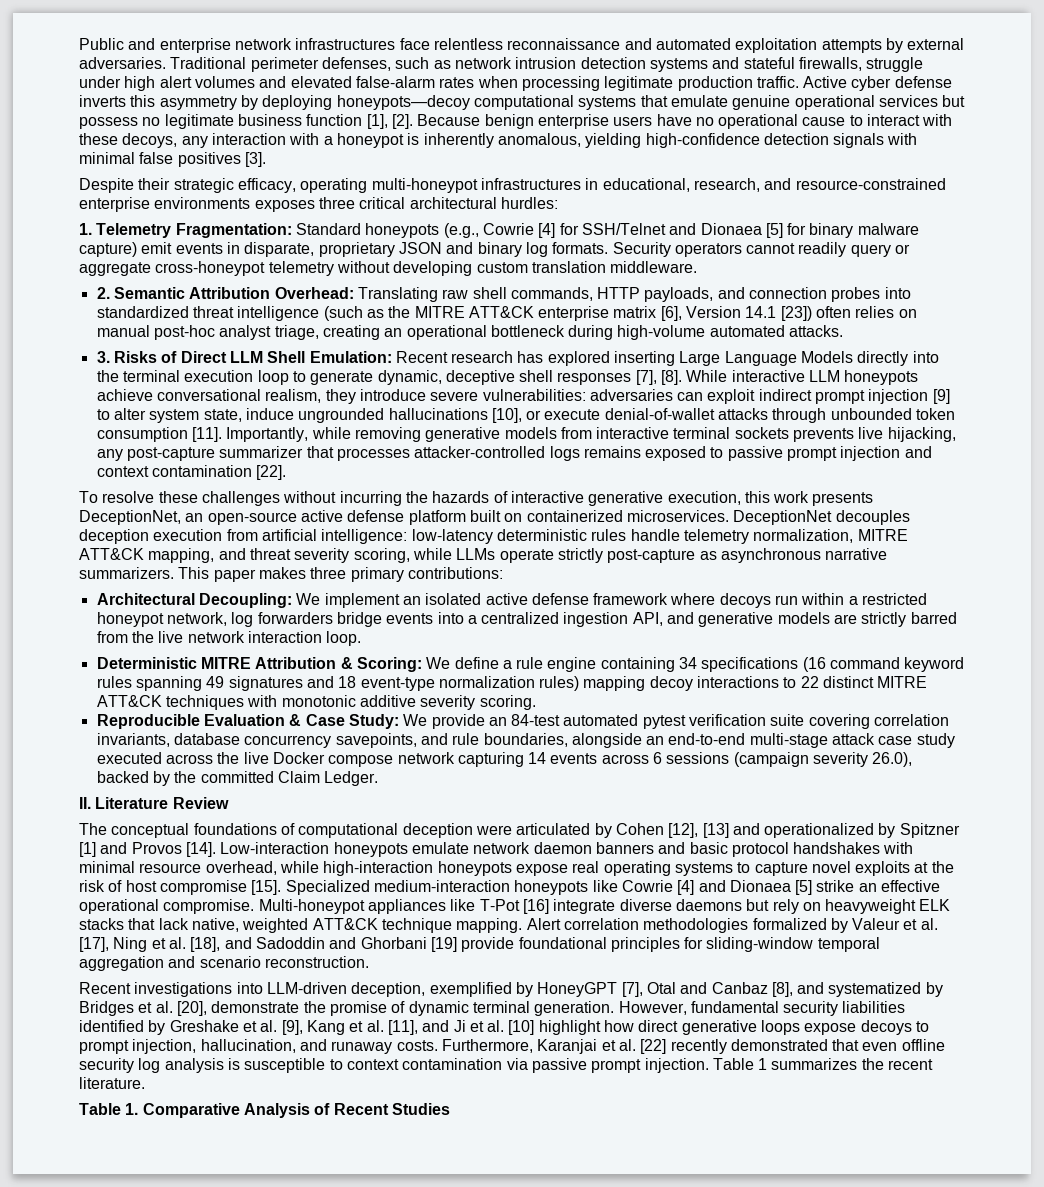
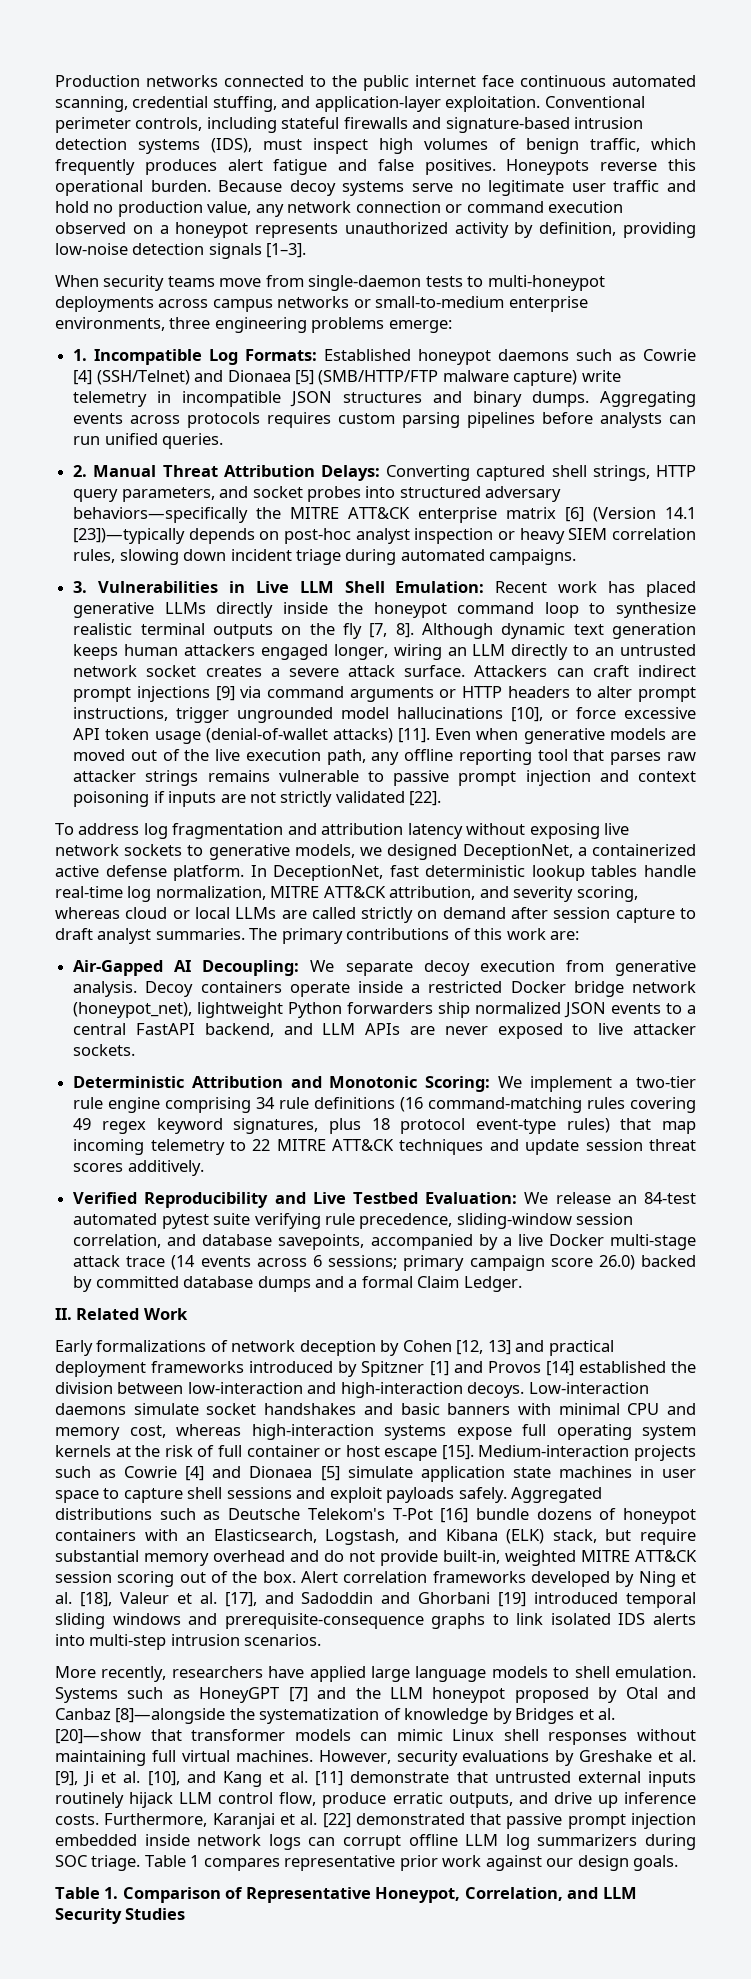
[79,38,965,53] [79,57,924,72] [79,76,952,91] [79,95,966,110] [79,114,953,129] [79,133,918,148] [79,152,266,167] [79,178,946,193] [79,197,558,212] [79,223,919,238] [79,242,911,257] [79,261,698,276] [96,287,911,302] [96,306,384,321] Public and enterprise network infrastructures face relentless reconnaissance and automated exploitation attempts by external adversaries. Traditional perimeter defenses, such as network intrusion detection systems and stateful firewalls, struggle under high alert volumes and elevated false-alarm rates when processing legitimate production traffic. Active cyber defense inverts this asymmetry by deploying honeypots—decoy computational systems that emulate genuine operational services but possess no legitimate business function [1], [2]. Because benign enterprise users have no operational cause to interact with these decoys, any interaction with a honeypot is inherently anomalous, yielding high-confidence detection signals with minimal false positives [3]. // Despite their strategic efficacy, operating multi-honeypot infrastructures in educational, research, and resource-constrained enterprise environments exposes three critical architectural hurdles: // 1. Telemetry Fragmentation: Standard honeypots (e.g., Cowrie [4] for SSH/Telnet and Dionaea [5] for binary malware capture) emit events in disparate, proprietary JSON and binary log formats. Security operators cannot readily query or aggregate cross-honeypot telemetry without developing custom translation middleware. // 2. Semantic Attribution Overhead: Translating raw shell commands, HTTP payloads, and connection probes into standardized threat intelligence (such as -> [55,75,696,91] [55,96,645,112] [55,117,644,133] [55,138,696,154] [55,159,696,175] [55,180,697,196] [55,201,624,217] [55,222,696,238] [55,243,307,259] [55,275,605,291] [55,296,588,312] [55,317,452,333] [73,349,696,365] [73,370,621,386] [73,391,696,407] [73,412,697,428] [73,433,224,449] [73,465,696,481] [73,486,562,502] [73,507,249,523] Production networks connected to the public internet face continuous automated scanning, credential stuffing, and application-layer exploitation. Conventional perimeter controls, including stateful firewalls and signature-based intrusion detection systems (IDS), must inspect high volumes of benign traffic, which frequently produces alert fatigue and false positives. Honeypots reverse this operational burden. Because decoy systems serve no legitimate user traffic and hold no production value, any network connection or command execution observed on a honeypot represents unauthorized activity by definition, providing low-noise detection signals [1–3]. // When security teams move from single-daemon tests to multi-honeypot deployments across campus networks or small-to-medium enterprise environments, three engineering problems emerge: // 1. Incompatible Log Formats: Established honeypot daemons such as Cowrie [4] (SSH/Telnet) and Dionaea [5] (SMB/HTTP/FTP malware capture) write telemetry in incompatible JSON structures and binary dumps. Aggregating events across protocols requires custom parsing pipelines before analysts can run unified queries. // 2. Manual Threat Attribution Delays: Converting captured shell strings, HTTP query parameters, and socket probes into structured adversary behaviors—specifically
[660,306,917,321] [96,325,844,340] [96,351,939,366] [96,370,919,385] [96,389,950,404] [96,408,956,423] [96,427,956,442] [96,446,707,461] [6], Version 14.1 [23]) often relies on manual post-hoc analyst triage, creating an operational bottleneck during high-volume automated attacks. // 3. Risks of Direct LLM Shell Emulation: Recent research has explored inserting Large Language Models directly into the terminal execution loop to generate dynamic, deceptive shell responses [7], [8]. While interactive LLM honeypots achieve conversational realism, they introduce severe vulnerabilities: adversaries can exploit indirect prompt injection [9] to alter system state, induce ungrounded hallucinations [10], or execute denial-of-wallet attacks through unbounded token consumption [11]. Importantly, while removing generative models from interactive terminal sockets prevents live hijacking, any post-capture summarizer that processes attacker-controlled logs remains exposed -> [565,507,697,522] [73,528,696,544] [73,549,577,565] [73,581,696,597] [73,602,696,618] [73,623,697,639] [73,644,696,660] [73,665,697,677] [73,686,696,702] [73,707,697,723] [73,728,697,744] [73,749,696,765] [73,770,359,786] [6] (Version 14.1 [23])—typically depends on post-hoc analyst inspection or heavy SIEM correlation rules, slowing down incident triage during automated campaigns. // 3. Vulnerabilities in Live LLM Shell Emulation: Recent work has placed generative LLMs directly inside the honeypot command loop to synthesize realistic terminal outputs on the fly [7, 8]. Although dynamic text generation keeps human attackers engaged longer, wiring an LLM directly to an untrusted network socket creates a severe attack surface. Attackers can craft indirect prompt injections [9] via command arguments or HTTP headers to alter prompt instructions, trigger ungrounded model hallucinations [10], or force excessive API token usage (denial-of-wallet attacks) [11]. Even when generative models are moved out of the live execution path, any offline reporting tool that parses raw attacker strings remains vulnerable
[151,465,287,480] [79,491,874,506] [79,510,910,525] [79,529,908,544] [79,548,888,563] [79,567,503,582] [96,593,928,608] [96,612,957,627] [96,631,362,646] [96,657,965,672] [96,676,780,691] contamination [22]. // To resolve these challenges without incurring the hazards of interactive generative execution, this work presents DeceptionNet, an open-source active defense platform built on containerized microservices. DeceptionNet decouples deception execution from artificial intelligence: low-latency deterministic rules handle telemetry normalization, MITRE ATT&CK mapping, and threat severity scoring, while LLMs operate strictly post-capture as asynchronous narrative summarizers. This paper makes three primary contributions: // Architectural Decoupling: We implement an isolated active defense framework where decoys run within a restricted honeypot network, log forwarders bridge events into a centralized ingestion API, and generative models are strictly barred from the live network interaction loop. // Deterministic MITRE Attribution & Scoring: We define a rule engine containing 34 specifications (16 command keyword rules spanning 49 signatures and 18 event-type normalization rules) mapping decoy interactions -> [73,791,442,807] [55,823,630,839] [55,844,696,860] [55,865,696,881] [55,886,638,902] [55,907,696,923] [55,928,580,944] [73,960,696,976] [73,981,696,997] [73,1002,697,1018] [73,1023,696,1039] [73,1044,136,1056] [73,1076,697,1092] [73,1097,696,1113] [73,1118,697,1134] [73,1139,225,1155] poisoning if inputs are not strictly validated [22]. // To address log fragmentation and attribution latency without exposing live network sockets to generative models, we designed DeceptionNet, a containerized active defense platform. In DeceptionNet, fast deterministic lookup tables handle real-time log normalization, MITRE ATT&CK attribution, and severity scoring, whereas cloud or local LLMs are called strictly on demand after session capture to draft analyst summaries. The primary contributions of this work are: // Air-Gapped AI Decoupling: We separate decoy execution from generative analysis. Decoy containers operate inside a restricted Docker bridge network (honeypot_net), lightweight Python forwarders ship normalized JSON events to a central FastAPI backend, and LLM APIs are never exposed to live attacker sockets. // Deterministic Attribution and Monotonic Scoring: We implement a two-tier rule engine comprising 34 rule definitions (16 command-matching rules covering 49 regex keyword signatures, plus 18 protocol event-type rules) that map incoming telemetry
[823,676,875,688] distinct -> (271, 1145) none
[247,695,536,710] [96,714,950,729] [96,733,955,748] [96,752,913,767] [96,771,379,786] [79,797,229,809] [79,823,875,838] with monotonic additive severity scoring. // Reproducible Evaluation & Case Study: We provide an 84-test automated pytest verification suite covering correlation invariants, database concurrency savepoints, and rule boundaries, alongside an end-to-end multi-stage attack case study executed across the live Docker compose network capturing 14 events across 6 sessions (campaign severity 26.0), backed by the committed Claim Ledger. // II. Literature Review // The conceptual foundations of computational deception were articulated by Cohen [12], [13] and operationalized -> [489,1139,696,1155] [73,1160,204,1176] [73,1192,696,1208] [73,1213,634,1229] [73,1234,696,1250] [73,1255,696,1271] [73,1276,522,1292] [55,1308,188,1320] [55,1340,614,1356] [55,1361,334,1377] and update session threat scores additively. // Verified Reproducibility and Live Testbed Evaluation: We release an 84-test automated pytest suite verifying rule precedence, sliding-window session correlation, and database savepoints, accompanied by a live Docker multi-stage attack trace (14 events across 6 sessions; primary campaign score 26.0) backed by committed database dumps and a formal Claim Ledger. // II. Related Work // Early formalizations of network deception by Cohen [12, 13] and practical deployment frameworks introduced
[185,842,914,857] [79,861,954,876] [79,880,618,895] [14]. Low-interaction honeypots emulate network daemon banners and basic protocol handshakes with minimal resource overhead, while high-interaction honeypots expose real operating systems to capture novel exploits at the risk of host compromise [15]. Specialized medium-interaction honeypots like -> [545,1361,697,1376] [55,1382,649,1398] [55,1403,696,1415] [55,1424,696,1440] [55,1445,696,1461] [55,1466,117,1478] [14] established the division between low-interaction and high-interaction decoys. Low-interaction daemons simulate socket handshakes and basic banners with minimal CPU and memory cost, whereas high-interaction systems expose full operating system kernels at the risk of full container or host escape [15]. Medium-interaction projects such as
[816,880,941,892] [79,899,951,914] [79,918,938,933] [79,937,221,952] strike an effective operational compromise. Multi-honeypot appliances like T-Pot [16] integrate diverse daemons but rely on heavyweight ELK stacks that lack native, weighted ATT&CK technique mapping. Alert correlation methodologies formalized by Valeur et al. [17], Ning et al. [18], -> [347,1466,696,1482] [55,1487,603,1503] [55,1508,697,1524] [55,1529,697,1545] [55,1550,697,1566] [55,1571,697,1587] [55,1592,257,1607] simulate application state machines in user space to capture shell sessions and exploit payloads safely. Aggregated distributions such as Deutsche Telekom's T-Pot [16] bundle dozens of honeypot containers with an Elasticsearch, Logstash, and Kibana (ELK) stack, but require substantial memory overhead and do not provide built-in, weighted MITRE ATT&CK session scoring out of the box. Alert correlation frameworks developed by Ning et al. [18], Valeur et al. [17],
[461,937,880,952] [79,956,369,971] [79,982,943,997] [79,1001,906,1016] [79,1020,144,1032] provide foundational principles for sliding-window temporal aggregation and scenario reconstruction. // Recent investigations into LLM-driven deception, exemplified by HoneyGPT [7], Otal and Canbaz [8], and systematized by Bridges et al. [20], demonstrate the promise of dynamic terminal generation. However, fundamental security liabilities identified -> [534,1592,696,1608] [55,1613,696,1629] [55,1634,322,1650] [55,1666,696,1682] [55,1687,696,1703] [55,1708,616,1724] [55,1729,696,1745] [55,1750,550,1766] introduced temporal sliding windows and prerequisite-consequence graphs to link isolated IDS alerts into multi-step intrusion scenarios. // More recently, researchers have applied large language models to shell emulation. Systems such as HoneyGPT [7] and the LLM honeypot proposed by Otal and Canbaz [8]—alongside the systematization of knowledge by Bridges et al. [20]—show that transformer models can mimic Linux shell responses without maintaining full virtual machines. However, security evaluations
[306,1020,930,1035] [79,1039,393,1054] Kang et al. [11], and Ji et al. [10] highlight how direct generative loops expose decoys to prompt injection, hallucination, and runaway -> [83,1771,696,1787] [55,1792,696,1808] Ji et al. [10], and Kang et al. [11] demonstrate that untrusted external inputs routinely hijack LLM control flow, produce erratic outputs, and drive up inference
[670,1039,727,1054] recently -> (351, 1820) none
[862,1039,945,1051] [79,1058,934,1073] [79,1077,145,1089] [79,1103,389,1118] even offline security log analysis is susceptible to context contamination via passive prompt injection. Table 1 summarizes the recent literature. // Table 1. Comparative Analysis of Recent -> [506,1813,696,1829] [55,1834,697,1850] [55,1855,679,1871] [55,1887,637,1903] [55,1908,122,1924] passive prompt injection embedded inside network logs can corrupt offline LLM log summarizers during SOC triage. Table 1 compares representative prior work against our design goals. // Table 1. Comparison of Representative Honeypot, Correlation, and LLM Security

